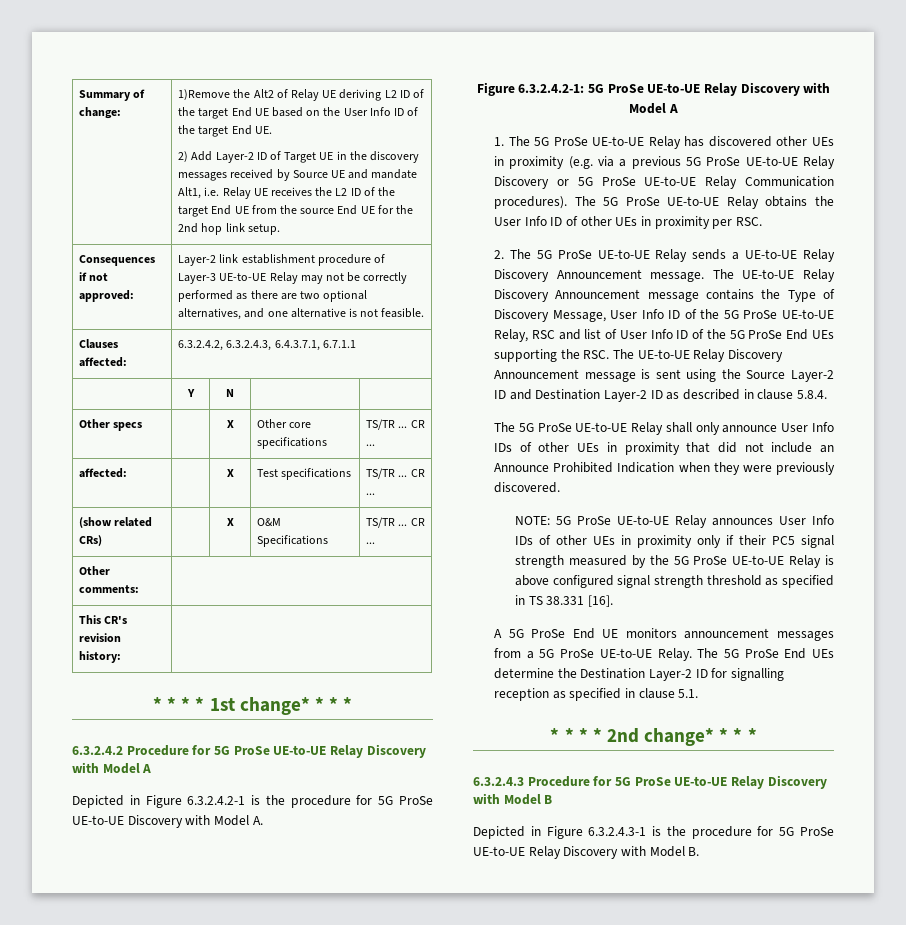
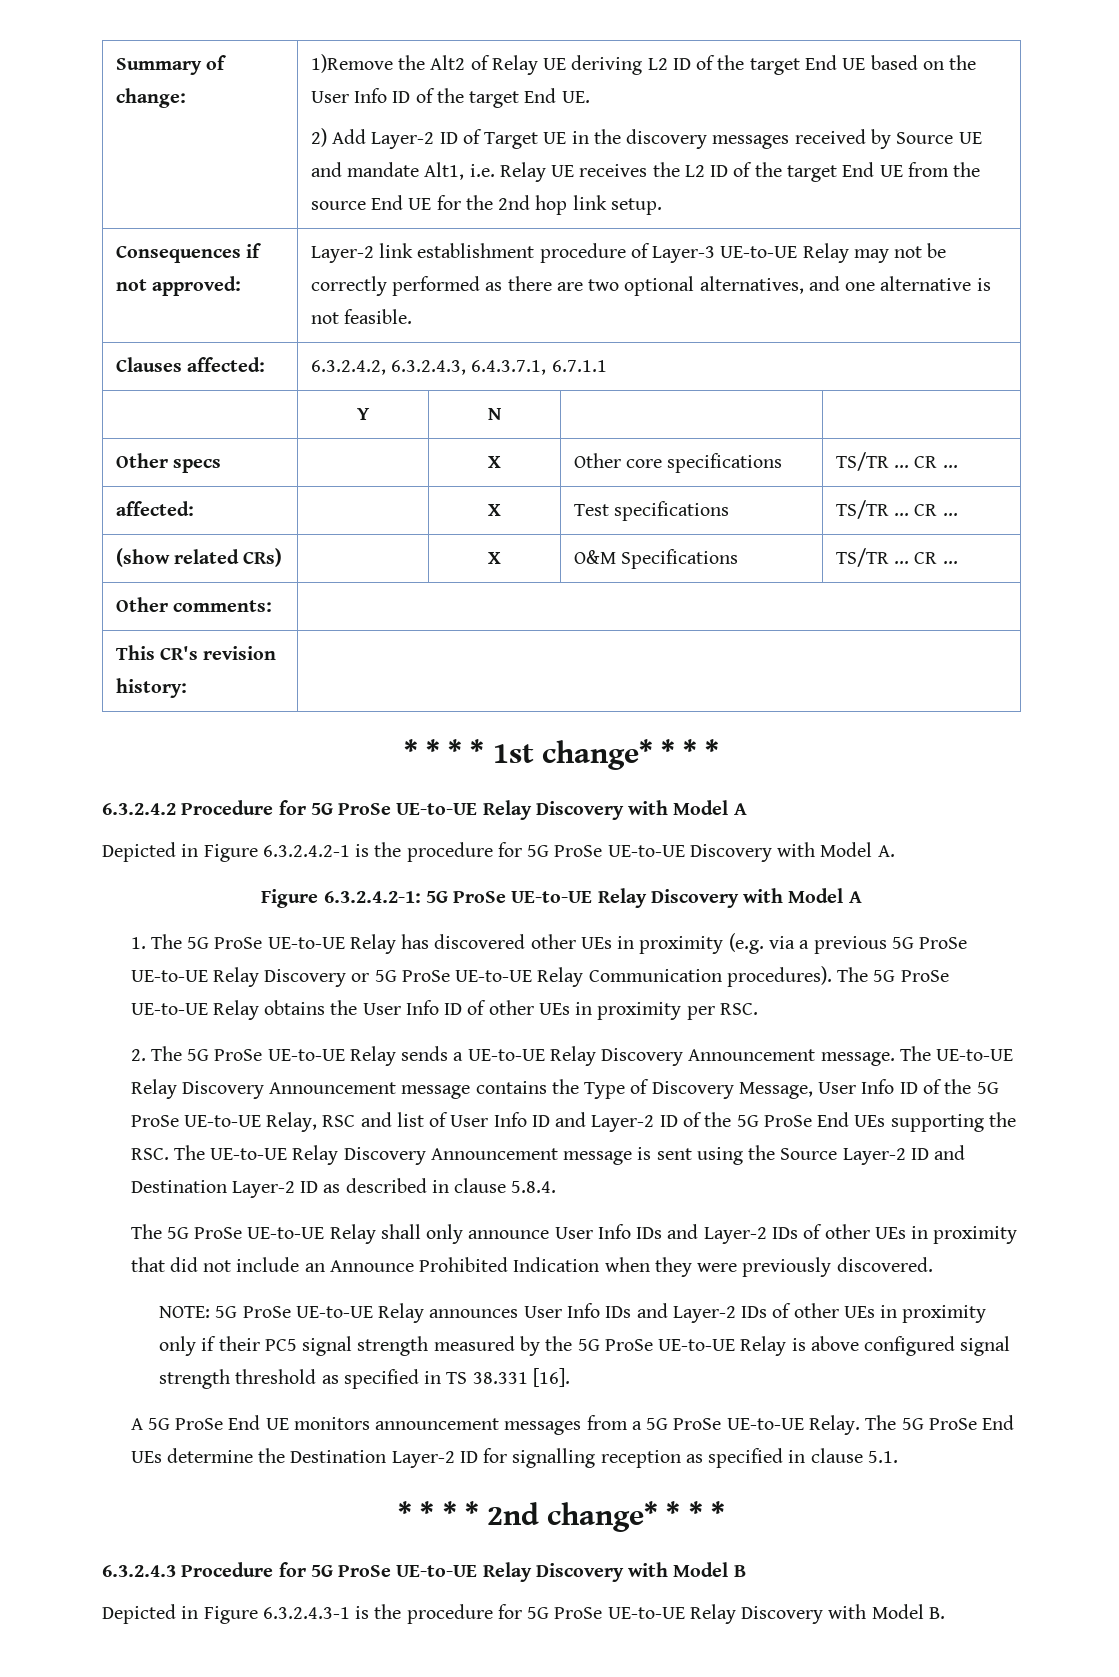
(689, 334) none -> [555,1112,678,1132] and Layer-2 ID
(513, 447) none -> [667,1224,799,1244] and Layer-2 IDs
(534, 540) none -> [636,1303,768,1323] and Layer-2 IDs

